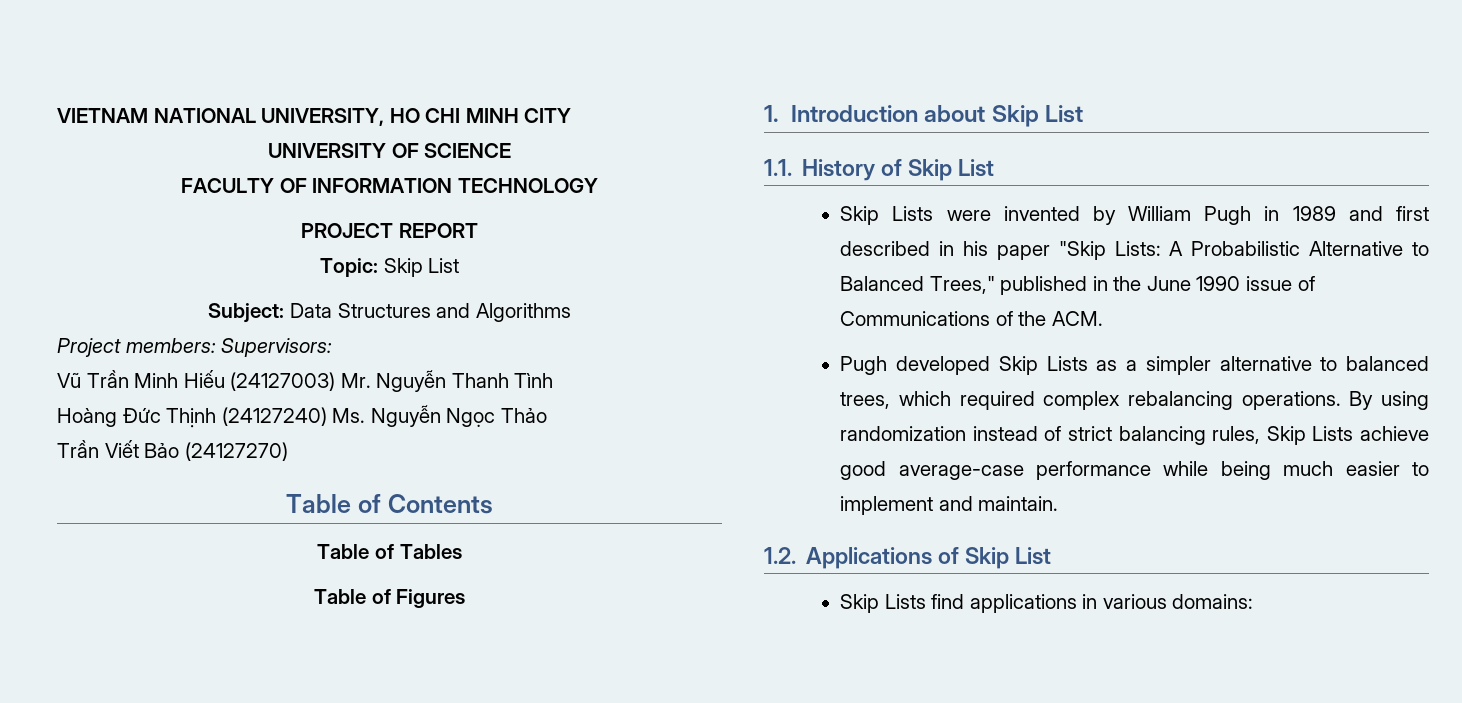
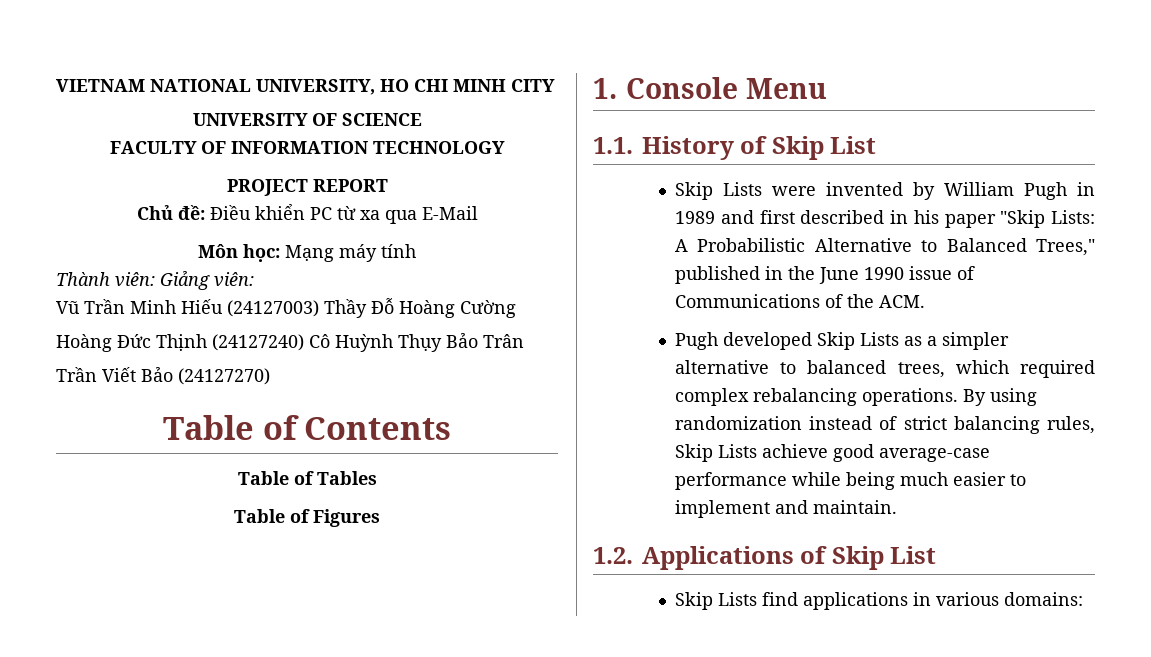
[319,258,460,277] [208,303,571,323] [57,338,333,357] Topic: Skip List // Subject: Data Structures and Algorithms // Project members: Supervisors: -> [136,204,478,224] [198,244,416,262] [56,271,254,290] Chủ đề: Điều khiển PC từ xa qua E-Mail // Môn học: Mạng máy tính // Thành viên: Giảng viên:
[340,370,554,392] Mr. Nguyễn Thanh Tình -> [324,298,516,318] Thầy Đỗ Hoàng Cường
[332,405,547,427] Ms. Nguyễn Ngọc Thảo -> [309,333,524,352] Cô Huỳnh Thụy Bảo Trân
[790,105,1083,127] Introduction about Skip List -> [626,77,827,99] Console Menu

